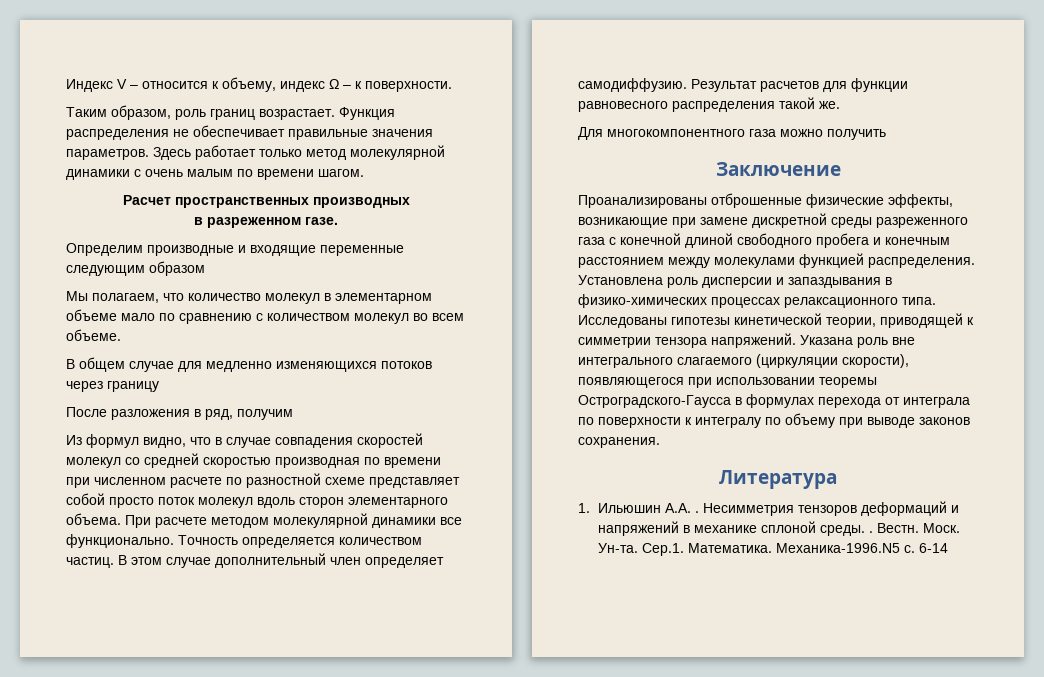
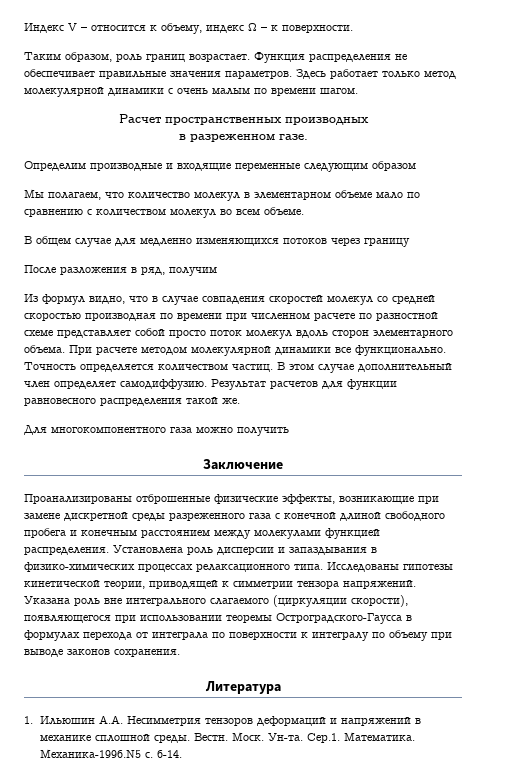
[694,511,699,513] . -> (124, 719) none
[760,521,873,536] сплоной среды. . -> [95,734,191,743] сплошной среды.
[918,543,948,553] 6-14 -> [157,750,183,758] 6-14.

